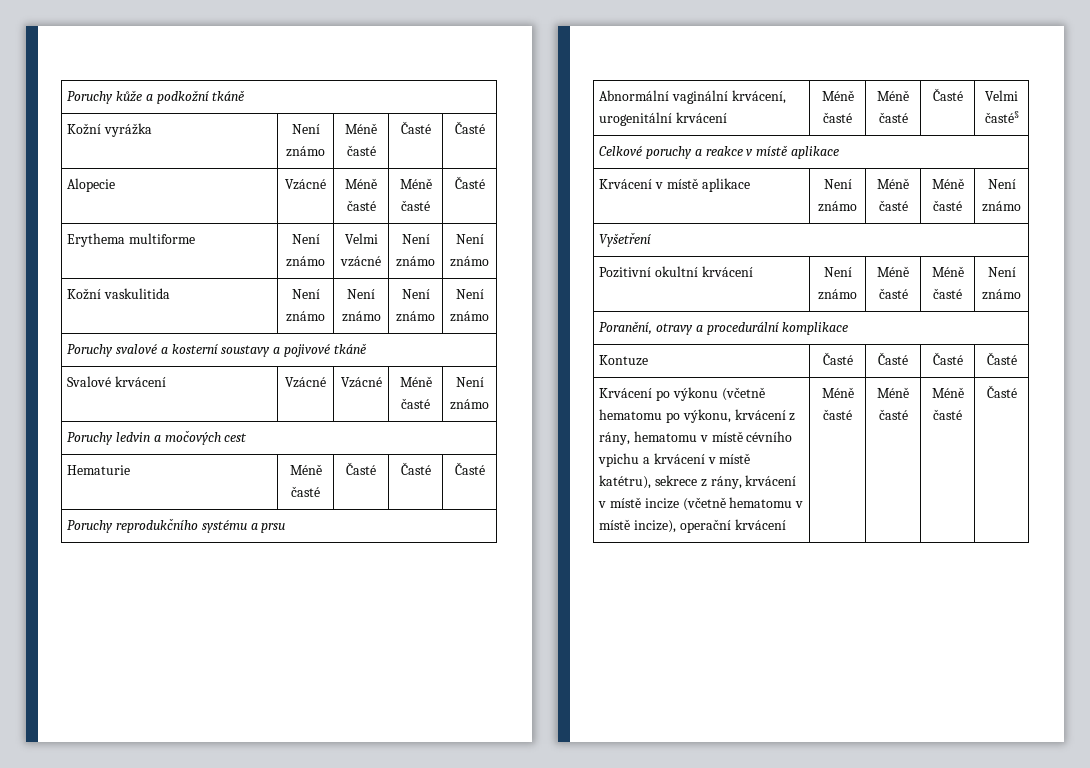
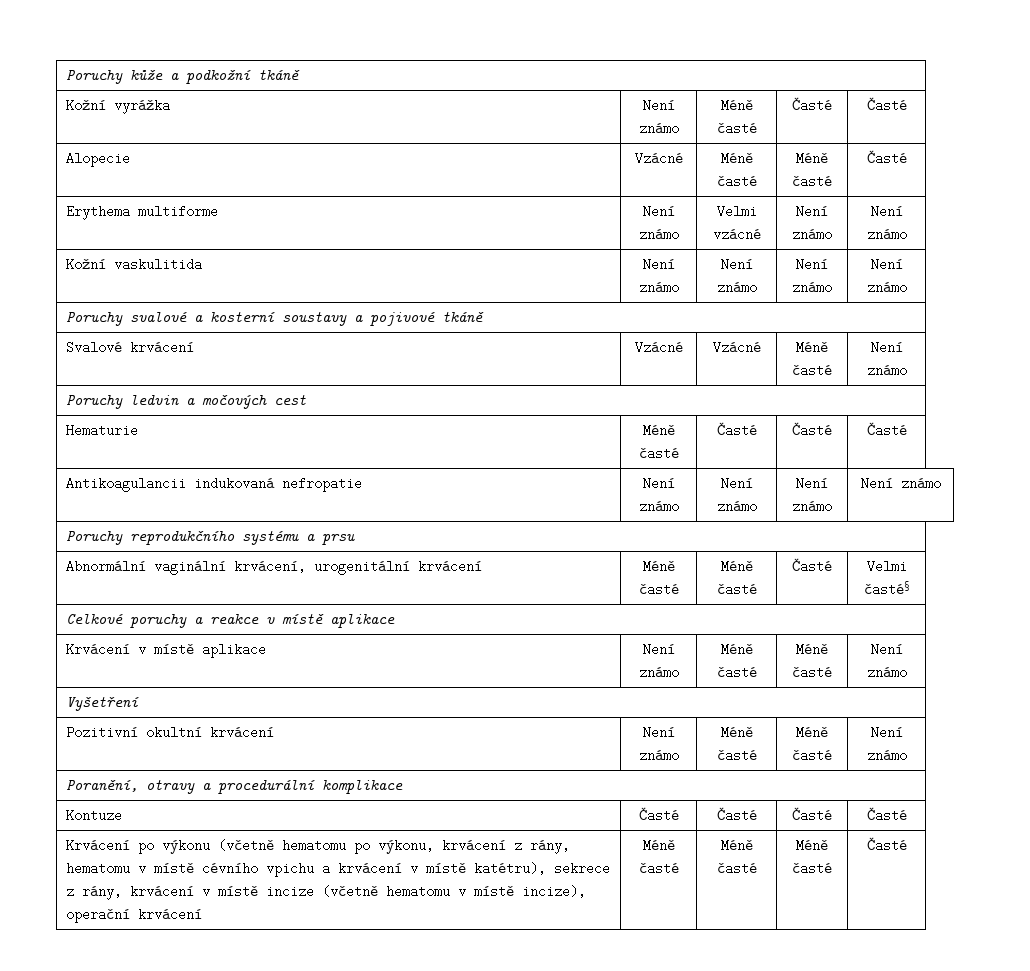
(485, 468) none -> [65,477,362,492] [642,477,675,490] [638,501,679,511] [720,477,753,490] [716,501,757,511] [796,477,828,490] [792,501,832,511] [860,477,941,490] // Antikoagulancii indukovaná nefropatie | Není známo | Není známo | Není známo | Není známo

